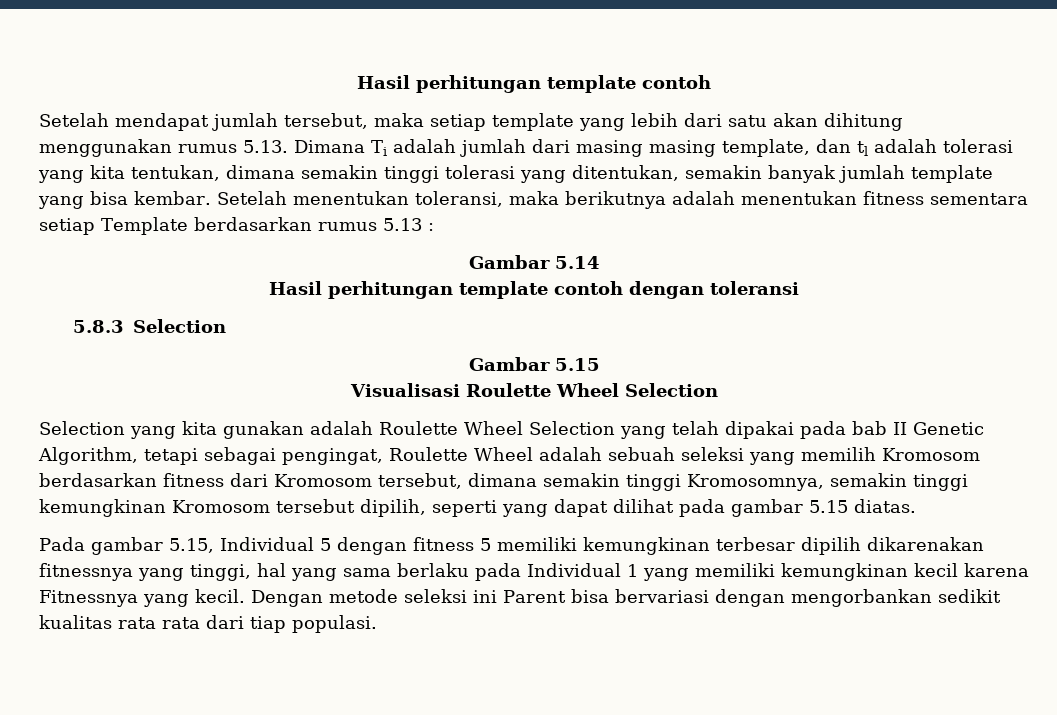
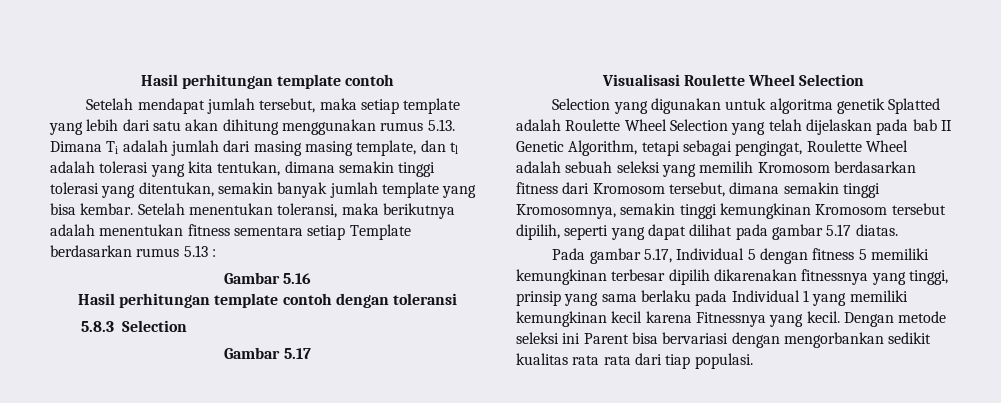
[554,256,600,269] 5.14 -> [283,273,312,284] 5.16
[554,358,600,371] 5.15 -> [283,348,311,359] 5.17
[182,421,304,439] kita gunakan -> [651,98,941,114] digunakan untuk algoritma genetik Splatted
[725,421,794,439] dipakai -> [805,119,872,135] dijelaskan
[809,500,848,513] 5.15 -> [826,224,852,236] 5.17
[168,538,214,553] 5.15, -> [644,248,673,263] 5.17,
[257,563,286,577] hal -> [516,291,561,306] prinsip

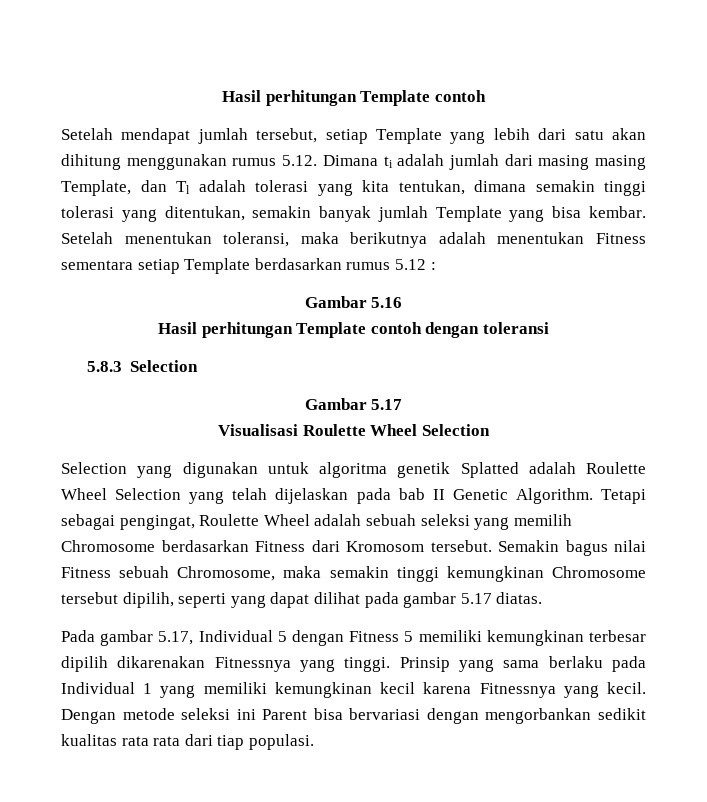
[140,74,342,89] Hasil perhitungan template -> [222,90,431,106] Hasil perhitungan Template
[319,98,461,114] maka setiap template -> [325,128,442,144] setiap Template
[427,119,455,131] [50,141,119,154] 5.13. Dimana Ti -> [282,155,393,168] 5.12. Dimana ti
[356,140,458,156] template, dan tl -> [61,180,190,196] Template, dan Tl
[381,182,439,198] template -> [435,206,502,222] Template
[187,224,230,236] fitness -> [595,233,646,244] Fitness
[183,245,208,257] 5.13 -> [394,259,426,270] 5.12
[214,293,279,308] template -> [296,322,367,338] Template
[568,140,680,156] Algorithm, tetapi -> [515,488,647,504] Algorithm. Tetapi
[757,161,916,173] [516,182,880,198] [516,204,616,219] Kromosom berdasarkan fitness dari Kromosom tersebut, dimana semakin tinggi Kromosomnya, -> [61,540,646,556] [61,566,322,581] Chromosome berdasarkan Fitness dari Kromosom tersebut. Semakin bagus nilai Fitness sebuah Chromosome, maka
[815,204,888,215] Kromosom -> [552,566,647,578] Chromosome
[812,248,855,260] fitness -> [349,631,400,642] Fitness
[801,269,948,285] [516,291,561,306] fitnessnya yang tinggi, prinsip -> [214,657,450,672] Fitnessnya yang tinggi. Prinsip

